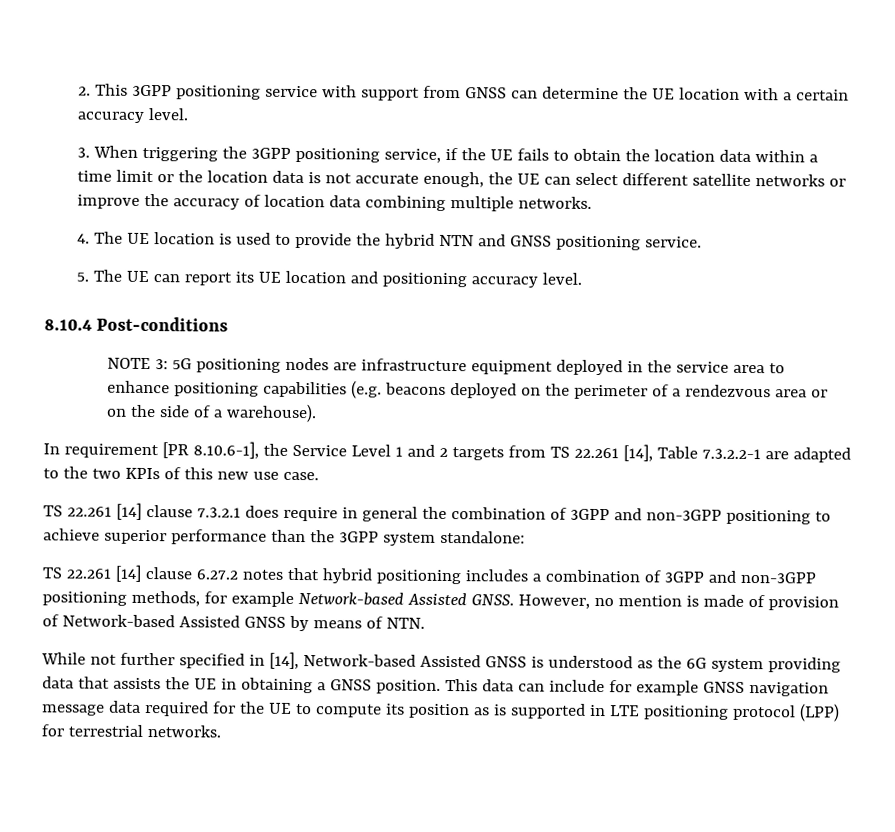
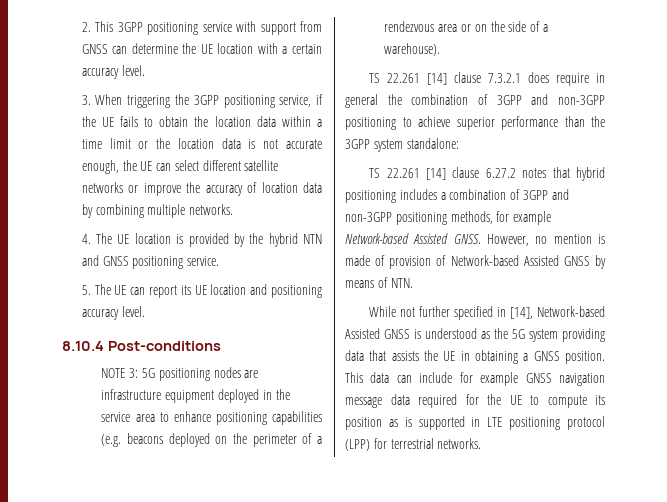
(361, 201) none -> [81,204,93,218] by
[235,232,352,249] used to provide -> [188,233,245,247] provided by
[43,441,851,463] [43,466,319,481] // In requirement [PR 8.10.6-1], the Service Level 1 and 2 targets from TS 22.261 [14], Table 7.3.2.2-1 are adapted to the two KPIs of this new use case. -> (441, 49) none
[685,657,707,669] 6G -> [512,329,525,339] 5G

